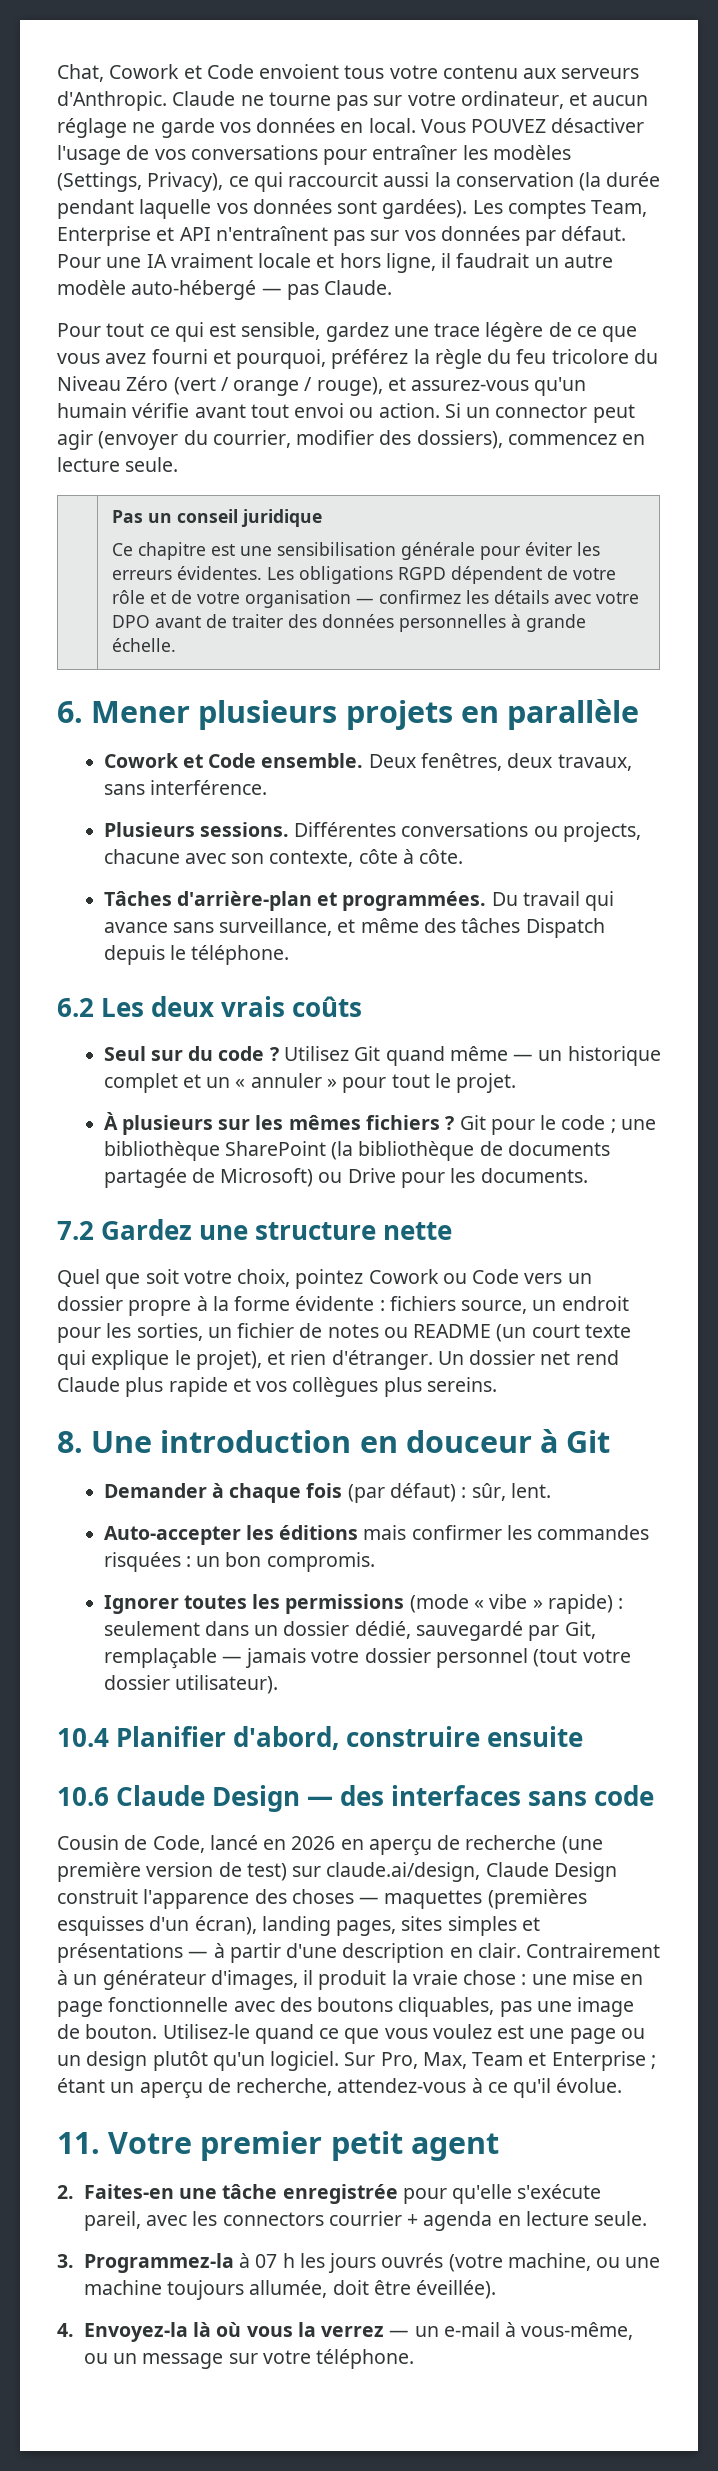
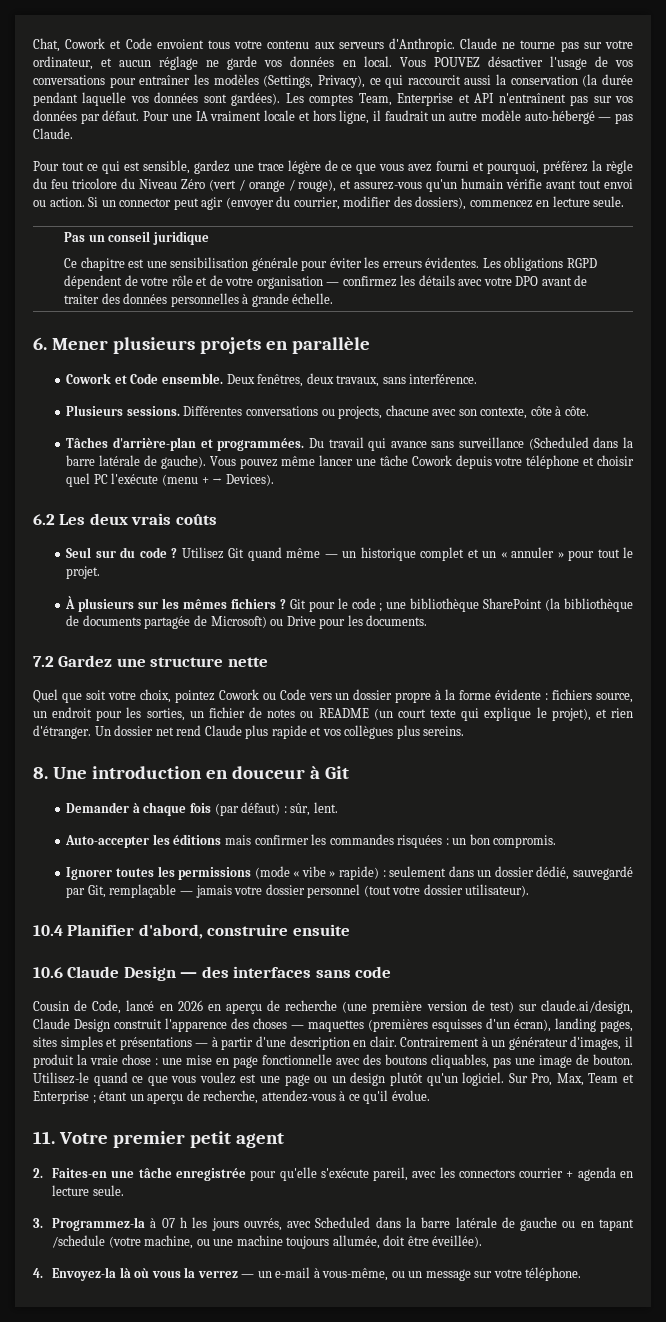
[219,918,605,938] [103,945,290,965] surveillance, et même des tâches Dispatch depuis le téléphone. -> [459,437,633,450] [66,455,634,469] [66,473,274,487] surveillance (Scheduled dans la barre latérale de gauche). Vous pouvez même lancer une tâche Cowork depuis votre téléphone et choisir quel PC l'exécute (menu + → Devices).
[381,2253,444,2268] ouvrés -> [243,1217,634,1231] [52,1235,106,1248] ouvrés, avec Scheduled dans la barre latérale de gauche ou en tapant /schedule

